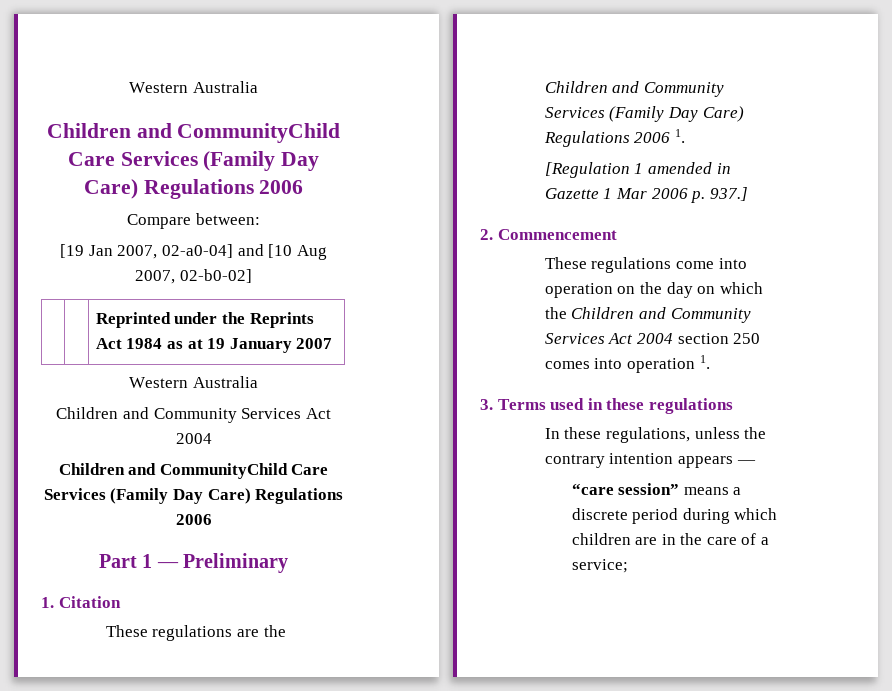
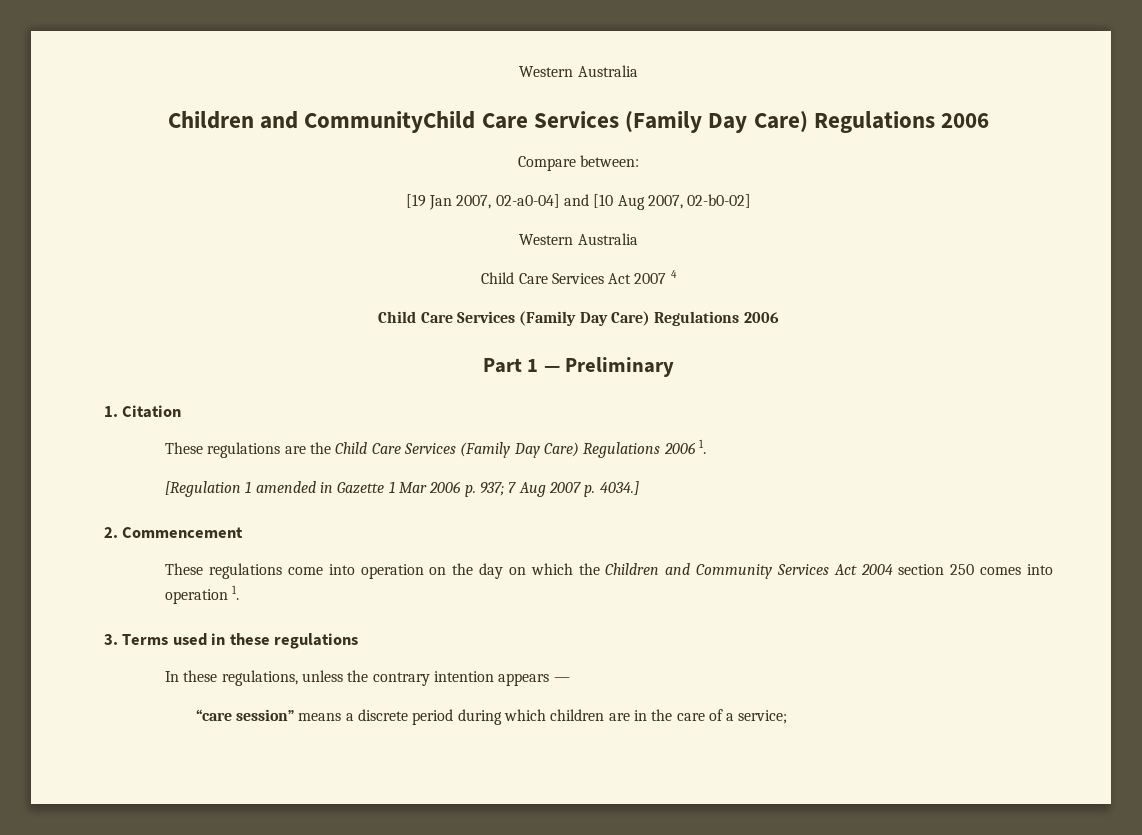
[95,312,314,328] [95,338,333,353] [129,376,258,388] [56,407,331,423] [175,433,212,444] [58,463,288,479] // | | Reprinted under the Reprints Act 1984 as at 19 January 2007 // Western Australia // Children and Community Services Act 2004 // Children and CommunityChild -> [519,233,638,245] [481,270,677,284] [378,311,417,323] // Western Australia // Child Care Services Act 2007 4 // Child
[544,81,724,97] Children and Community -> [335,442,401,454] Child Care
[709,187,748,201] 937.] -> [480,481,639,497] 937; 7 Aug 2007 p. 4034.]

